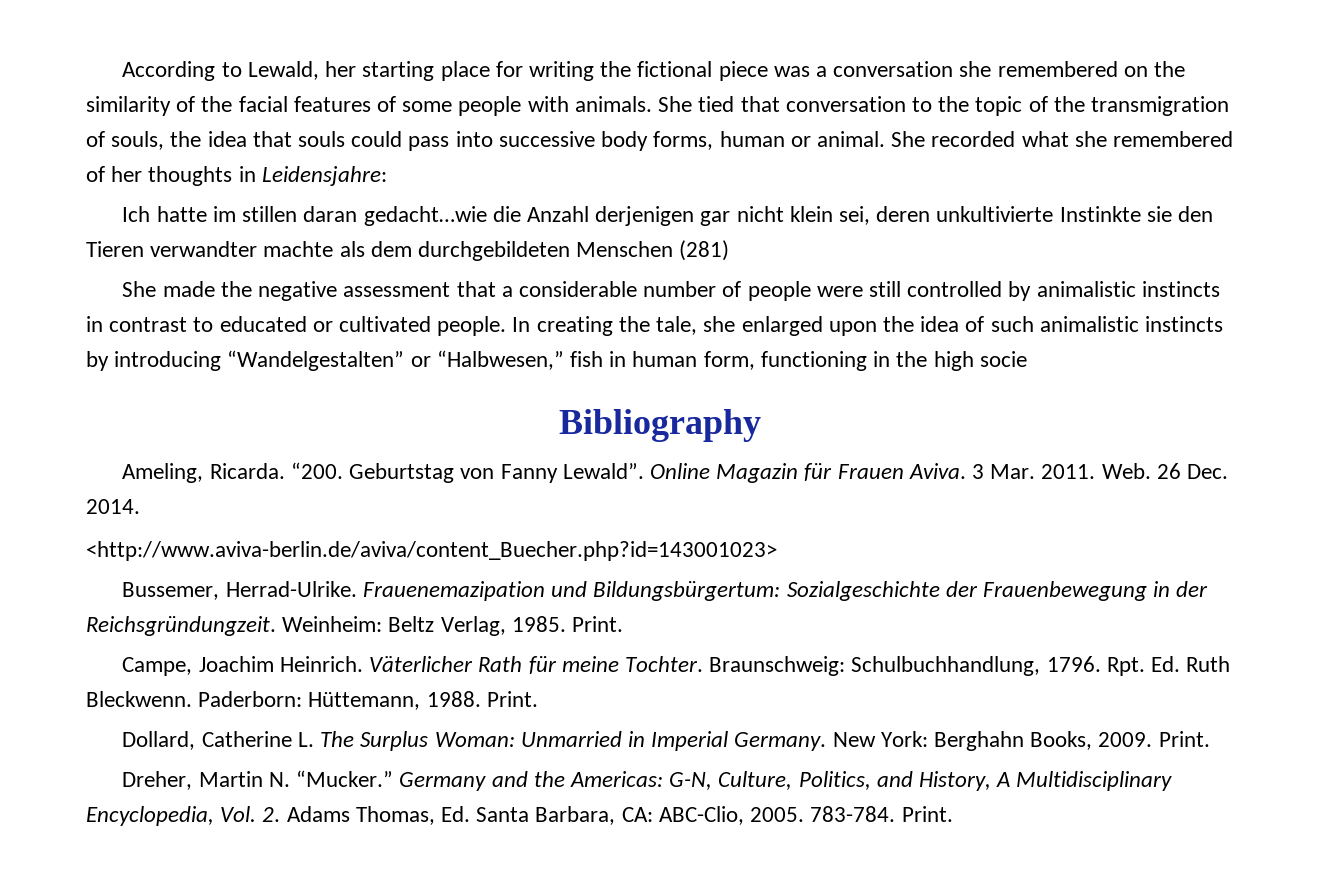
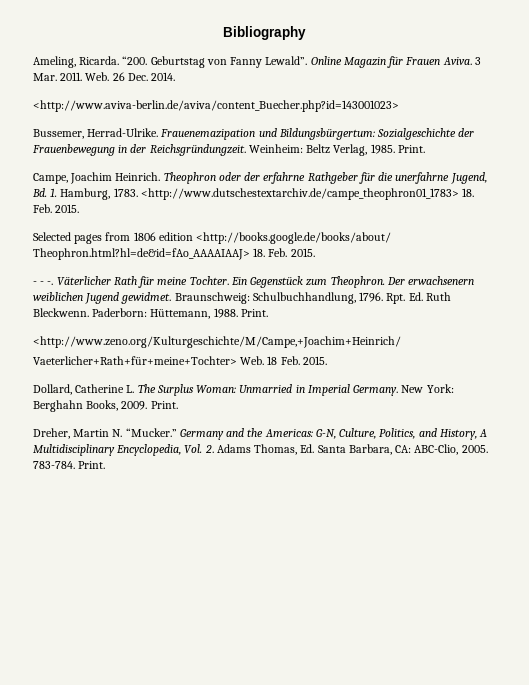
[122,61,1186,81] [86,96,1229,116] [86,131,1233,151] [86,166,387,186] [122,206,1214,226] [86,240,730,261] [122,281,1220,301] [86,316,1223,336] [86,350,1027,371] According to Lewald, her starting place for writing the fictional piece was a conversation she remembered on the similarity of the facial features of some people with animals. She tied that conversation to the topic of the transmigration of souls, the idea that souls could pass into successive body forms, human or animal. She recorded what she remembered of her thoughts in Leidensjahre: // Ich hatte im stillen daran gedacht…wie die Anzahl derjenigen gar nicht klein sei, deren unkultivierte Instinkte sie den Tieren verwandter machte als dem durchgebildeten Menschen (281) // She made the negative assessment that a considerable number of people were still controlled by animalistic instincts in contrast to educated or cultivated people. In creating the tale, she enlarged upon the idea of such animalistic instincts by introducing “Wandelgestalten” or “Halbwesen,” fish in human form, functioning in the high socie // -> (222, 33) none
(363, 664) none -> [163,172,487,184] [32,188,475,200] [33,204,80,213] [33,232,392,244] [33,248,315,260] [33,281,54,285] Theophron oder der erfahrne Rathgeber für die unerfahrne Jugend, Bd. 1. Hamburg, 1783. <http://www.dutschestextarchiv.de/campe_theophron01_1783> 18. Feb. 2015. // Selected pages from 1806 edition <http://books.google.de/books/about/ Theophron.html?hl=de&id=fAo_AAAAIAAJ> 18. Feb. 2015. // - - -.
(703, 664) none -> [230,276,475,288] [33,292,172,304] Ein Gegenstück zum Theophron. Der erwachsenern weiblichen Jugend gewidmet.
(538, 699) none -> [33,336,401,348] [33,356,327,365] // <http://www.zeno.org/Kulturgeschichte/M/Campe,+Joachim+Heinrich/ // Vaeterlicher+Rath+für+meine+Tochter> Web. 18 Feb. 2015.

